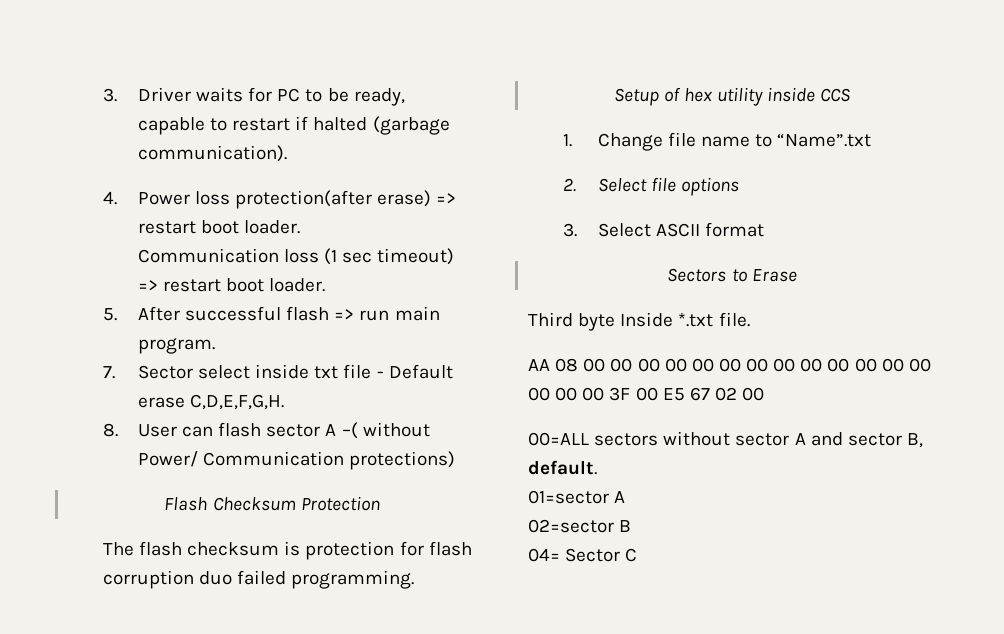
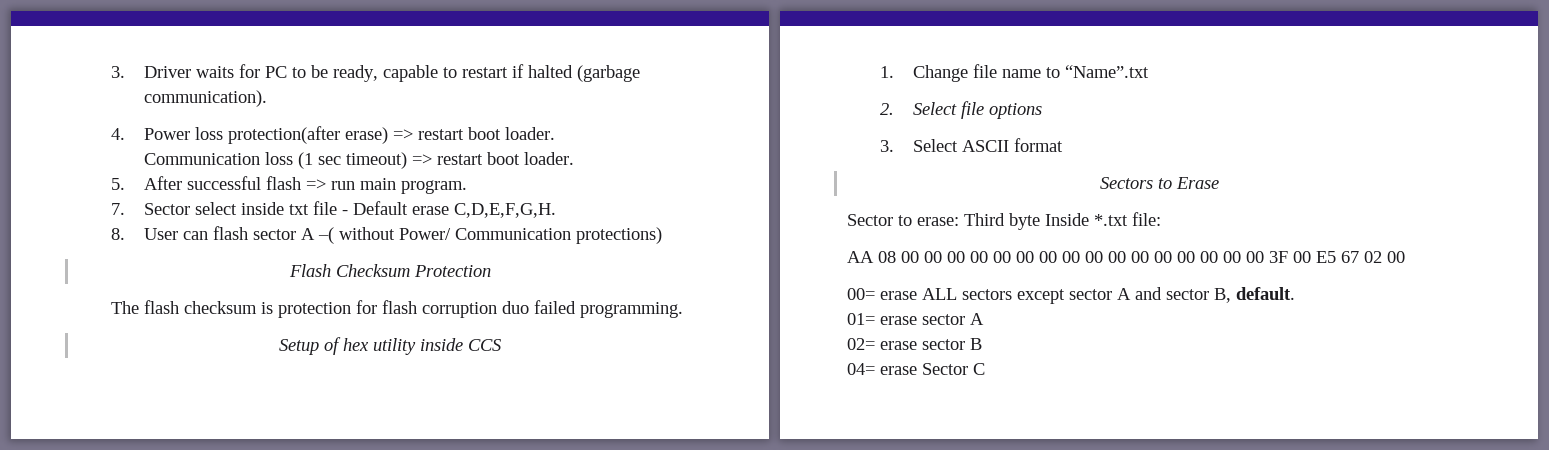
(797, 275) none -> [847,214,959,226] Sector to erase:
[718,312,750,327] file. -> [1132,212,1161,226] file:
[528,431,731,446] 00=ALL sectors without -> [847,288,1065,304] 00= erase ALL sectors except
[528,490,626,504] [528,519,614,533] 01=sector A // 02=sector -> [847,313,984,325] [847,338,965,350] 01= erase sector A // 02= erase sector
(560, 555) none -> [880,366,917,375] erase

